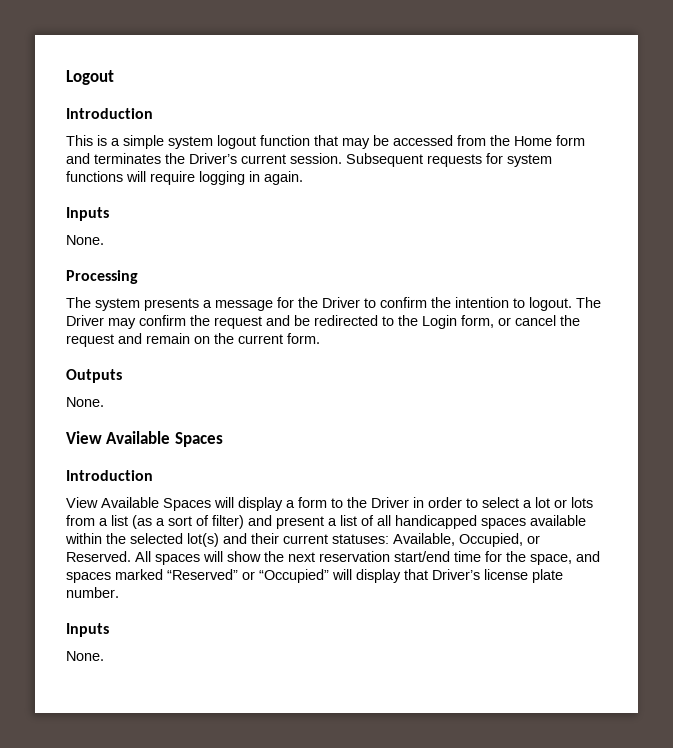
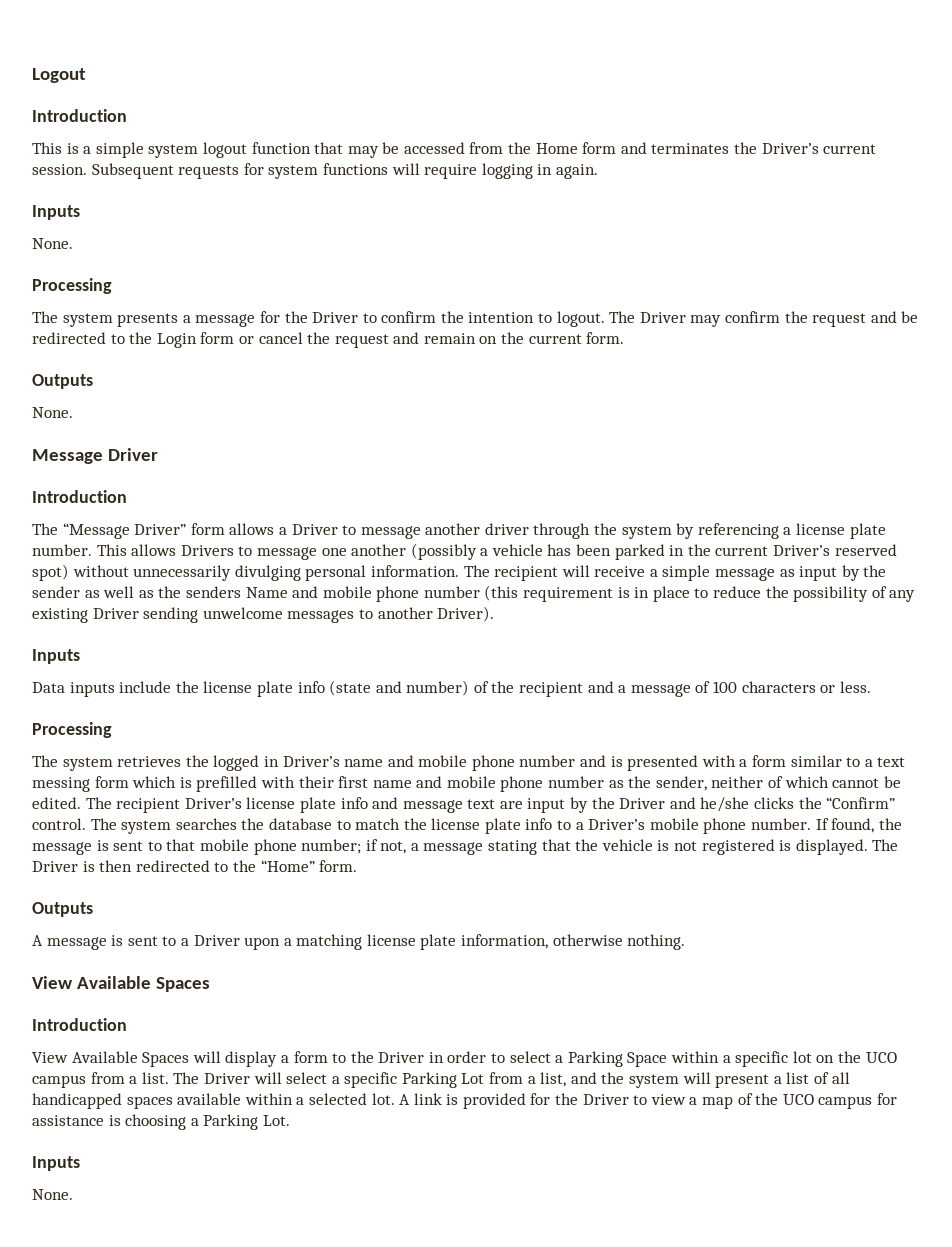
[461,315,494,328] form, -> [200,332,235,344] form
(104, 402) none -> [32,448,158,464] [32,490,127,503] [32,523,886,539] [32,543,897,560] [32,564,887,581] [32,585,916,602] [32,606,495,623] [32,649,80,664] [32,680,871,697] [32,722,112,738] [32,755,906,771] [32,776,901,792] [32,797,896,813] [32,818,902,834] [32,839,899,855] [32,860,358,872] [32,902,93,917] [32,934,686,950] // Message Driver // Introduction // The “Message Driver” form allows a Driver to message another driver through the system by referencing a license plate number. This allows Drivers to message one another (possibly a vehicle has been parked in the current Driver’s reserved spot) without unnecessarily divulging personal information. The recipient will receive a simple message as input by the sender as well as the senders Name and mobile phone number (this requirement is in place to reduce the possibility of any existing Driver sending unwelcome messages to another Driver). // Inputs // Data inputs include the license plate info (state and number) of the recipient and a message of 100 characters or less. // Processing // The system retrieves the logged in Driver’s name and mobile phone number and is presented with a form similar to a text messing form which is prefilled with their first name and mobile phone number as the sender, neither of which cannot be edited. The recipient Driver’s license plate info and message text are input by the Driver and he/she clicks the “Confirm” control. The system searches the database to match the license plate info to a Driver’s mobile phone number. If found, the message is sent to that mobile phone number; if not, a message stating that the vehicle is not registered is displayed. The Driver is then redirected to the “Home” form. // Outputs // A message is sent to a Driver upon a matching license plate information, otherwise nothing.
[535,497,593,508] [66,515,272,529] lot or lots from a list (as a sort of filter) and -> [567,1051,897,1067] [32,1072,711,1088] Parking Space within a specific lot on the UCO campus from a list. The Driver will select a specific Parking Lot from a list, and the system will
[106,533,540,547] [66,551,600,565] [66,569,563,583] [66,587,119,598] the selected lot(s) and their current statuses: Available, Occupied, or Reserved. All spaces will show the next reservation start/end time for the space, and spaces marked “Reserved” or “Occupied” will display that Driver’s license plate number. -> [296,1093,897,1109] [32,1114,290,1130] a selected lot. A link is provided for the Driver to view a map of the UCO campus for assistance is choosing a Parking Lot.

